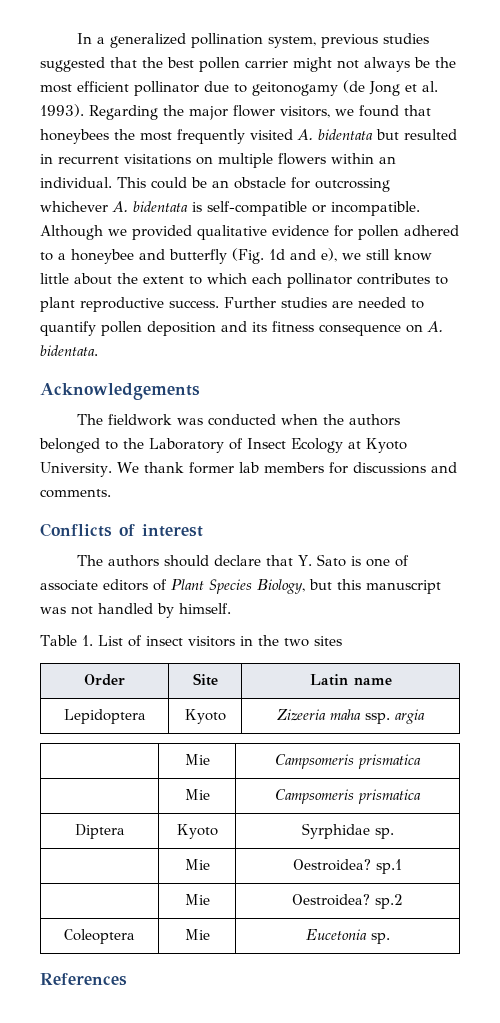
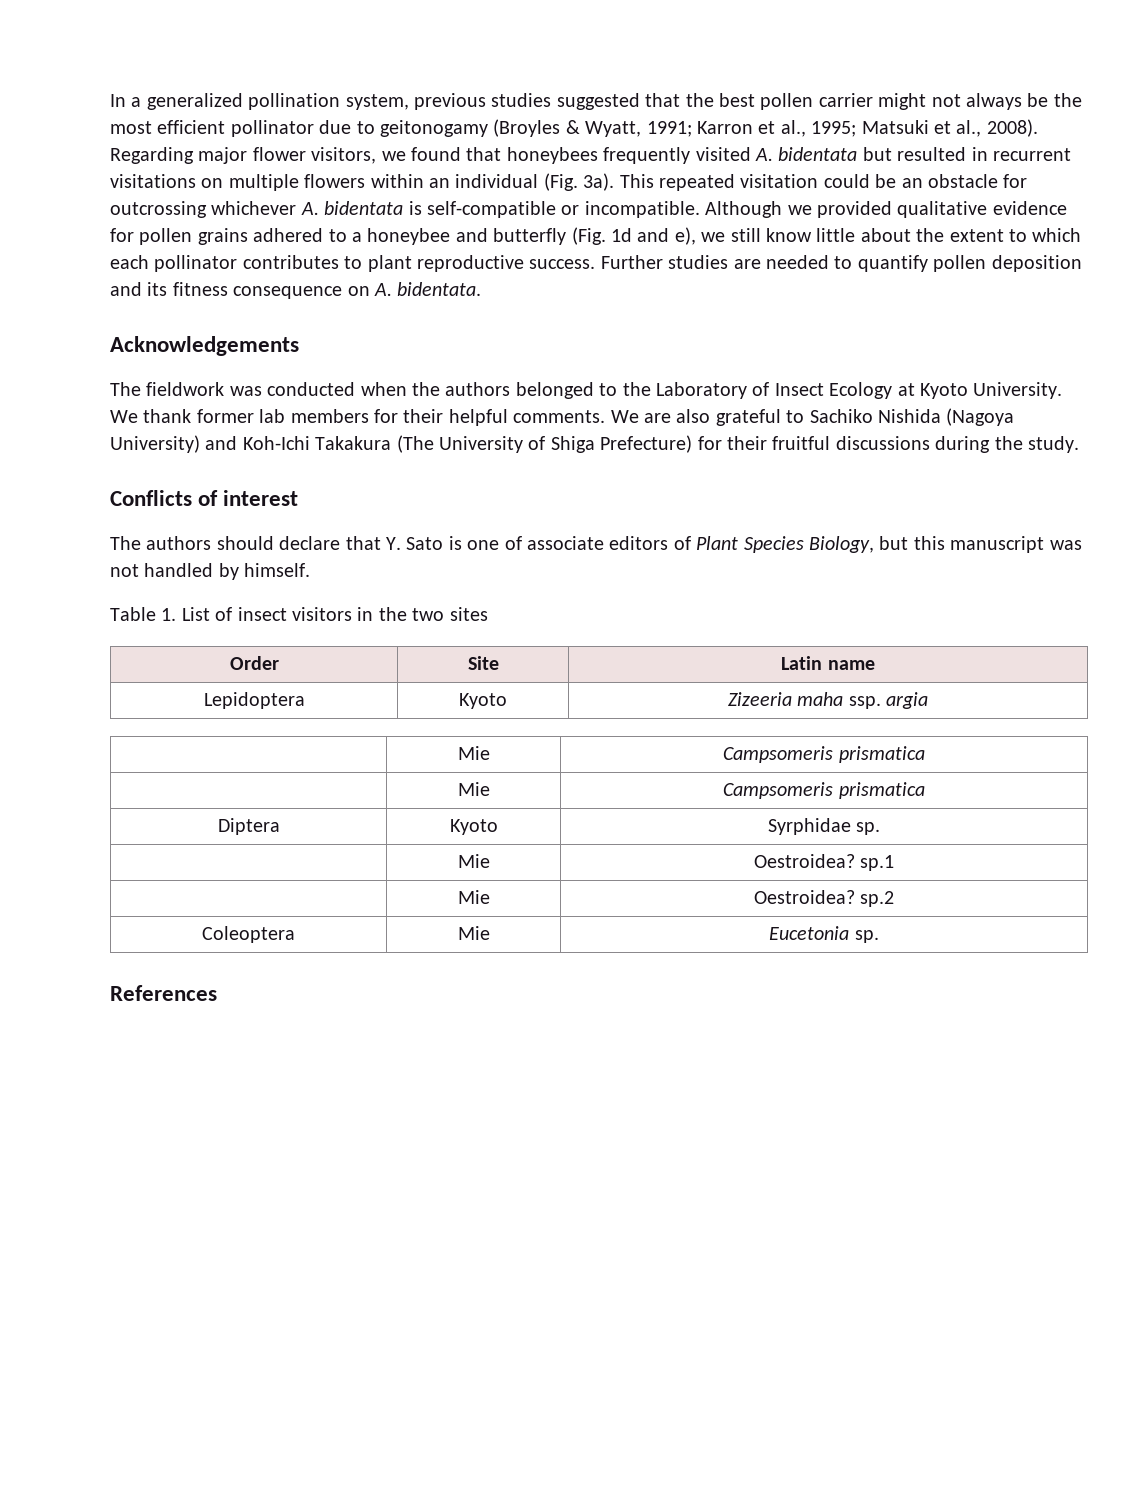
[343,80,438,96] [40,104,184,120] (de Jong et al. 1993). Regarding the -> [493,119,1038,137] [110,147,194,164] (Broyles & Wyatt, 1991; Karron et al., 1995; Matsuki et al., 2008). Regarding
[114,129,172,141] the most -> (598, 155) none
[40,177,146,188] individual. This -> [455,173,819,191] individual (Fig. 3a). This repeated visitation
(399, 232) none -> [197,228,248,245] grains
[352,462,457,474] [40,489,111,498] discussions and comments. -> [403,408,1015,426] [110,435,1079,453] their helpful comments. We are also grateful to Sachiko Nishida (Nagoya University) and Koh-Ichi Takakura (The University of Shiga Prefecture) for their fruitful discussions during the study.

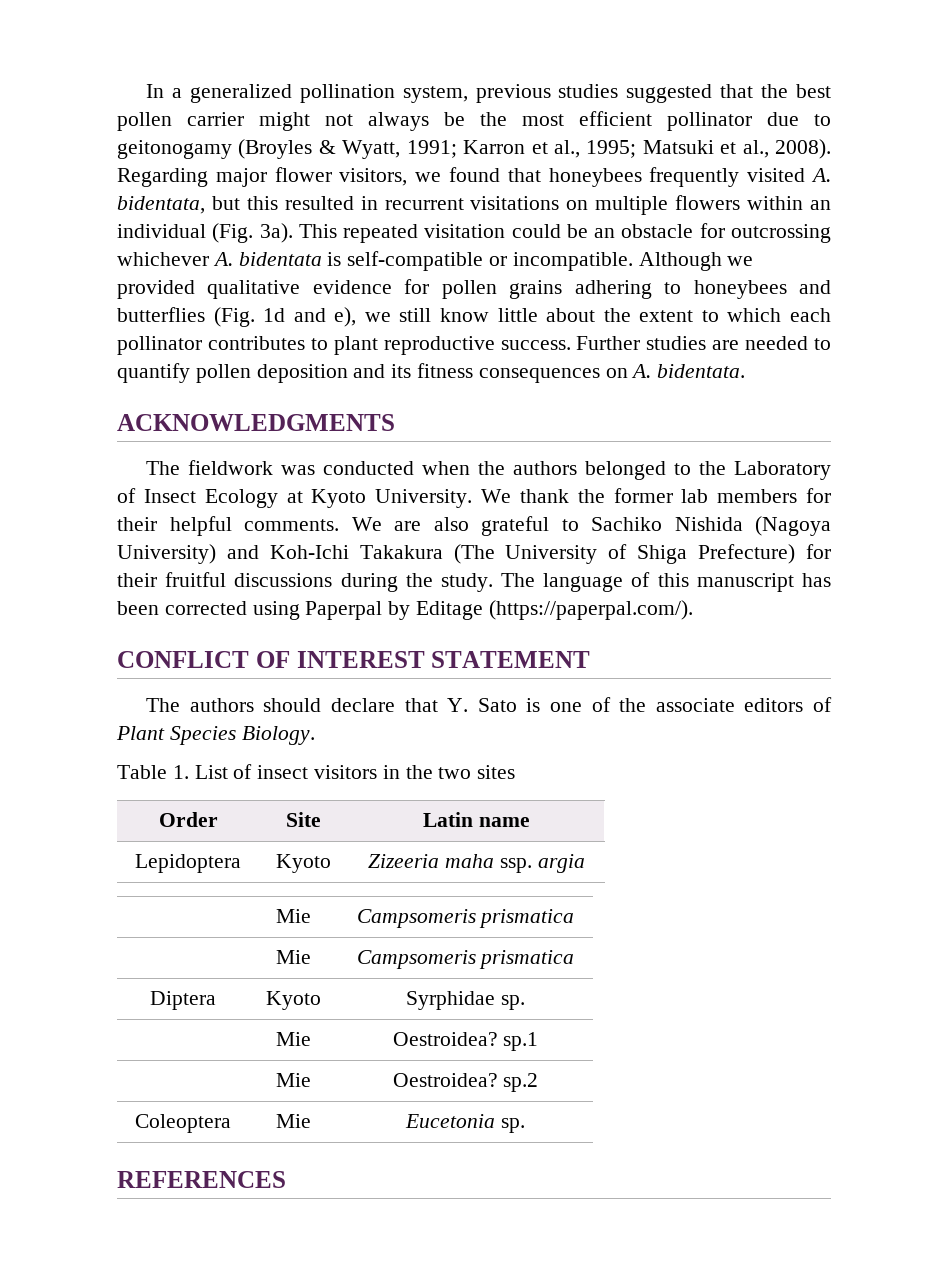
[778,147,892,161] bidentata but -> [117,196,278,214] bidentata, but this
[253,228,567,245] adhered to a honeybee and butterfly -> [574,280,832,299] [117,307,205,322] adhering to honeybees and butterflies
[233,286,343,299] consequence -> [478,368,600,383] consequences
[110,336,299,356] Acknowledgements -> [117,414,395,431] ACKNOWLEDGMENTS
(192, 416) none -> [577,489,605,503] the
[110,490,299,506] // Conflicts of interest -> [501,572,831,592] [117,600,693,620] [117,651,591,668] The language of this manuscript has been corrected using Paperpal by Editage (https://paperpal.com/). // CONFLICT OF INTEREST STATEMENT
(522, 543) none -> [619,698,647,712] the
[808,536,1082,553] [110,563,311,580] Biology, but this manuscript was not handled by himself. -> [241,726,315,745] Biology.
[110,985,217,1001] References -> [117,1171,286,1188] REFERENCES

